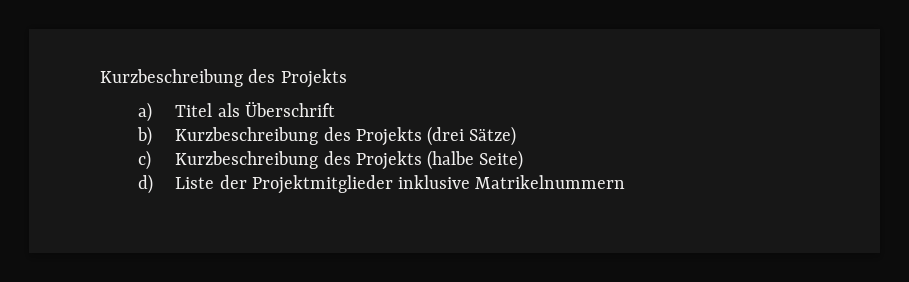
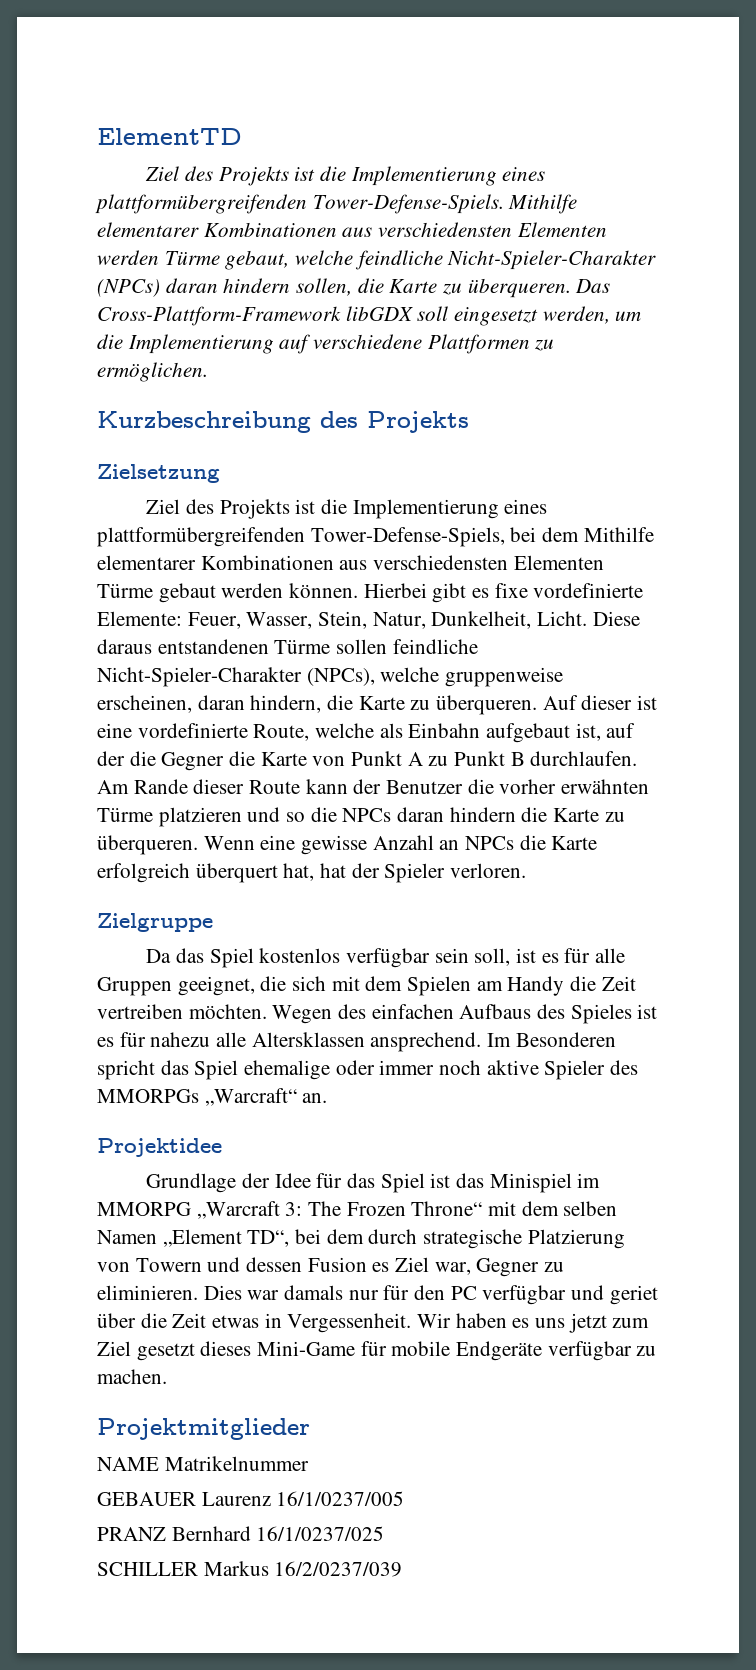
[100,69,347,88] [137,101,335,122] [136,126,517,146] [137,150,524,170] [137,174,626,194] Kurzbeschreibung des Projekts // a) Titel als Überschrift // b) Kurzbeschreibung des Projekts (drei Sätze) // c) Kurzbeschreibung des Projekts (halbe Seite) // d) Liste der Projektmitglieder inklusive Matrikelnummern -> [97,128,242,145] [145,166,546,186] [95,194,578,214] [97,222,607,237] [97,250,657,270] [97,278,611,298] [97,306,642,326] [97,334,555,354] [97,362,208,382] [97,411,469,433] [97,464,220,483] [146,499,548,519] [97,527,654,547] [97,555,604,570] [97,583,644,603] [97,611,640,629] [97,639,478,654] [97,667,564,687] [97,695,658,715] [97,723,636,743] [97,751,638,771] [97,779,650,794] [97,807,625,827] [97,835,598,855] [97,863,527,883] [97,913,213,932] [146,948,625,968] [97,976,636,996] [97,1004,658,1024] [97,1032,616,1052] [97,1060,639,1080] [97,1088,328,1106] [97,1138,222,1157] [146,1173,601,1193] [97,1201,618,1219] [97,1229,625,1249] [97,1257,565,1277] [97,1285,658,1305] [97,1313,650,1333] [97,1341,657,1361] [97,1369,167,1384] [97,1418,310,1440] [97,1456,309,1471] [97,1491,405,1506] [97,1526,385,1541] [97,1561,403,1577] ElementTD // Ziel des Projekts ist die Implementierung eines plattformübergreifenden Tower-Defense-Spiels. Mithilfe elementarer Kombinationen aus verschiedensten Elementen werden Türme gebaut, welche feindliche Nicht-Spieler-Charakter (NPCs) daran hindern sollen, die Karte zu überqueren. Das Cross-Plattform-Framework libGDX soll eingesetzt werden, um die Implementierung auf verschiedene Plattformen zu ermöglichen. // Kurzbeschreibung des Projekts // Zielsetzung // Ziel des Projekts ist die Implementierung eines plattformübergreifenden Tower-Defense-Spiels, bei dem Mithilfe elementarer Kombinationen aus verschiedensten Elementen Türme gebaut werden können. Hierbei gibt es fixe vordefinierte Elemente: Feuer, Wasser, Stein, Natur, Dunkelheit, Licht. Diese daraus entstandenen Türme sollen feindliche Nicht-Spieler-Charakter (NPCs), welche gruppenweise erscheinen, daran hindern, die Karte zu überqueren. Auf dieser ist eine vordefinierte Route, welche als Einbahn aufgebaut ist, auf der die Gegner die Karte von Punkt A zu Punkt B durchlaufen. Am Rande dieser Route kann der Benutzer die vorher erwähnten Türme platzieren und so die NPCs daran hindern die Karte zu überqueren. Wenn eine gewisse Anzahl an NPCs die Karte erfolgreich überquert hat, hat der Spieler verloren. // Zielgruppe // Da das Spiel kostenlos verfügbar sein soll, ist es für alle Gruppen geeignet, die sich mit dem Spielen am Handy die Zeit vertreiben möchten. Wegen des einfachen Aufbaus des Spieles ist es für nahezu alle Altersklassen ansprechend. Im Besonderen spricht das Spiel ehemalige oder immer noch aktive Spieler des MMORPGs „Warcraft“ an. // Projektidee // Grundlage der Idee für das Spiel ist das Minispiel im MMORPG „Warcraft 3: The Frozen Throne“ mit dem selben Namen „Element TD“, bei dem durch strategische Platzierung von Towern und dessen Fusion es Ziel war, Gegner zu eliminieren. Dies war damals nur für den PC verfügbar und geriet über die Zeit etwas in Vergessenheit. Wir haben es uns jetzt zum Ziel gesetzt dieses Mini-Game für mobile Endgeräte verfügbar zu machen. // Projektmitglieder // NAME Matrikelnummer // GEBAUER Laurenz 16/1/0237/005 // PRANZ Bernhard 16/1/0237/025 // SCHILLER Markus 16/2/0237/039

